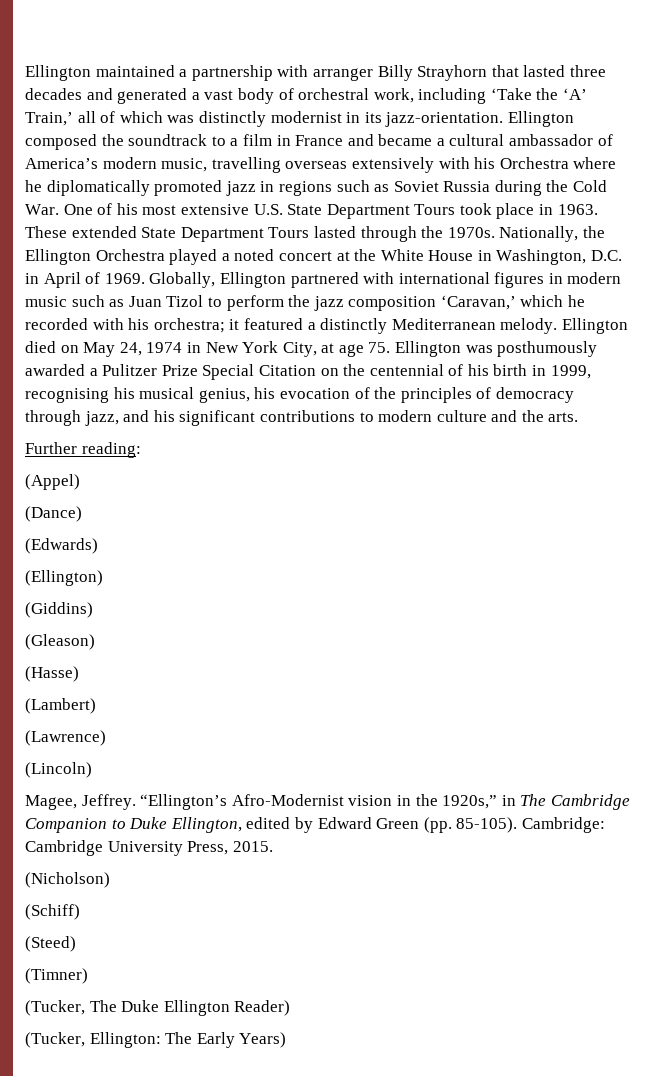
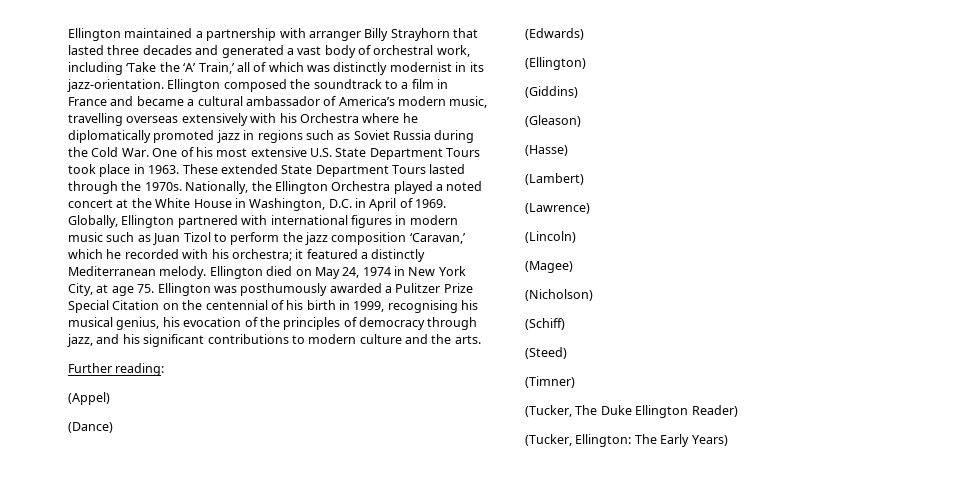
[25,794,630,810] [25,817,605,833] [25,840,273,856] Magee, Jeffrey. “Ellington’s Afro-Modernist vision in the 1920s,” in The Cambridge Companion to Duke Ellington, edited by Edward Green (pp. 85-105). Cambridge: Cambridge University Press, 2015. -> [525,261,573,273] (Magee)

